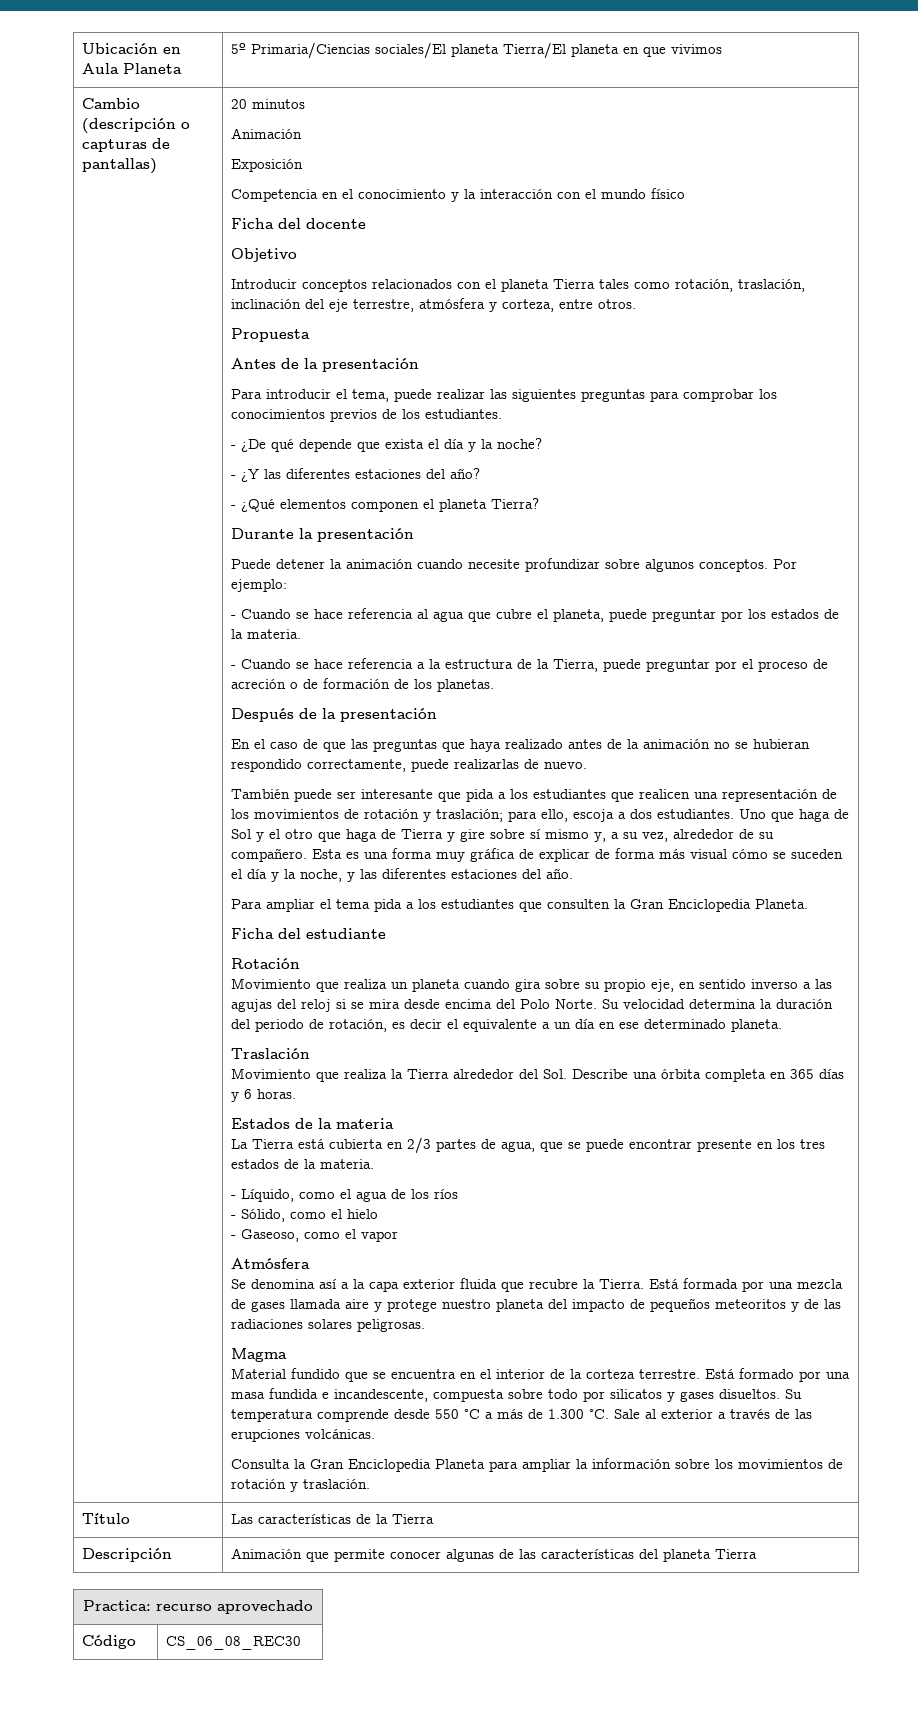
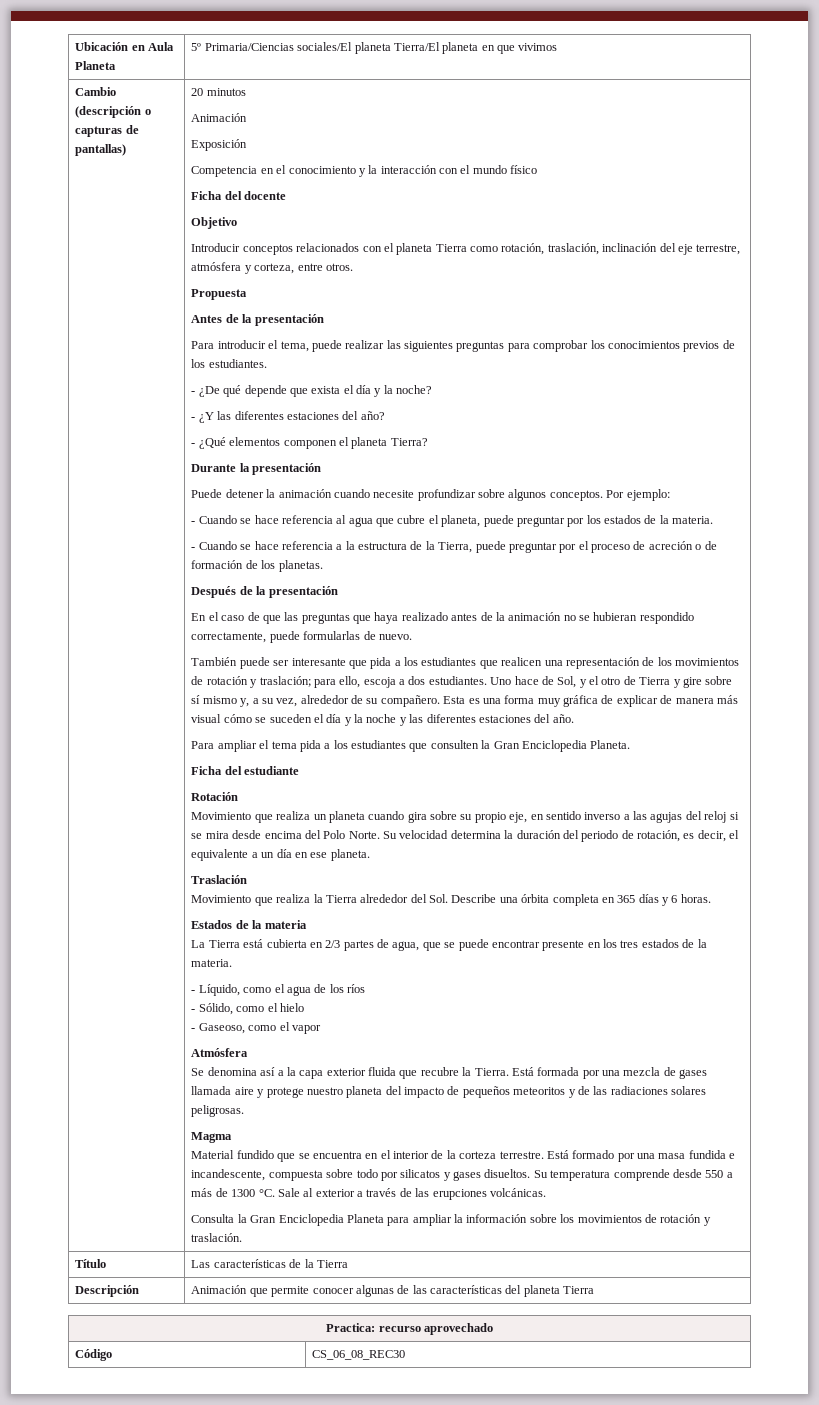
[598,279,629,289] tales -> (467, 248) none
[453,759,519,769] realizarlas -> [303,631,361,640] formularlas
[770,809,849,822] [230,829,251,839] que haga de Sol -> [514,676,577,688] hace de Sol,
[317,829,377,842] que haga -> (621, 681) none
[614,848,655,859] forma -> [675,698,714,704] manera
[299,869,342,882] noche, -> [366,714,397,723] noche
[409,1019,442,1029] decir -> [697,830,726,842] decir,
[643,1019,726,1029] determinado -> (328, 855) none
[463,1409,480,1419] °C -> (724, 1174) none
[547,1409,584,1419] 1.300 -> [231,1189,256,1197] 1300

